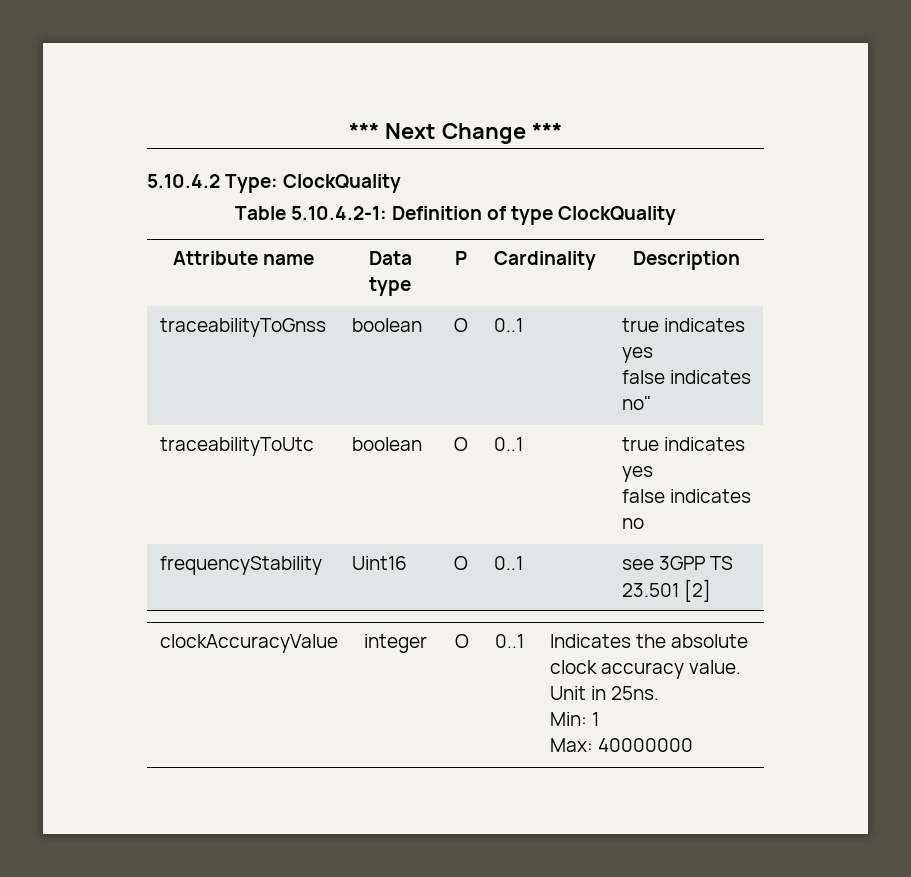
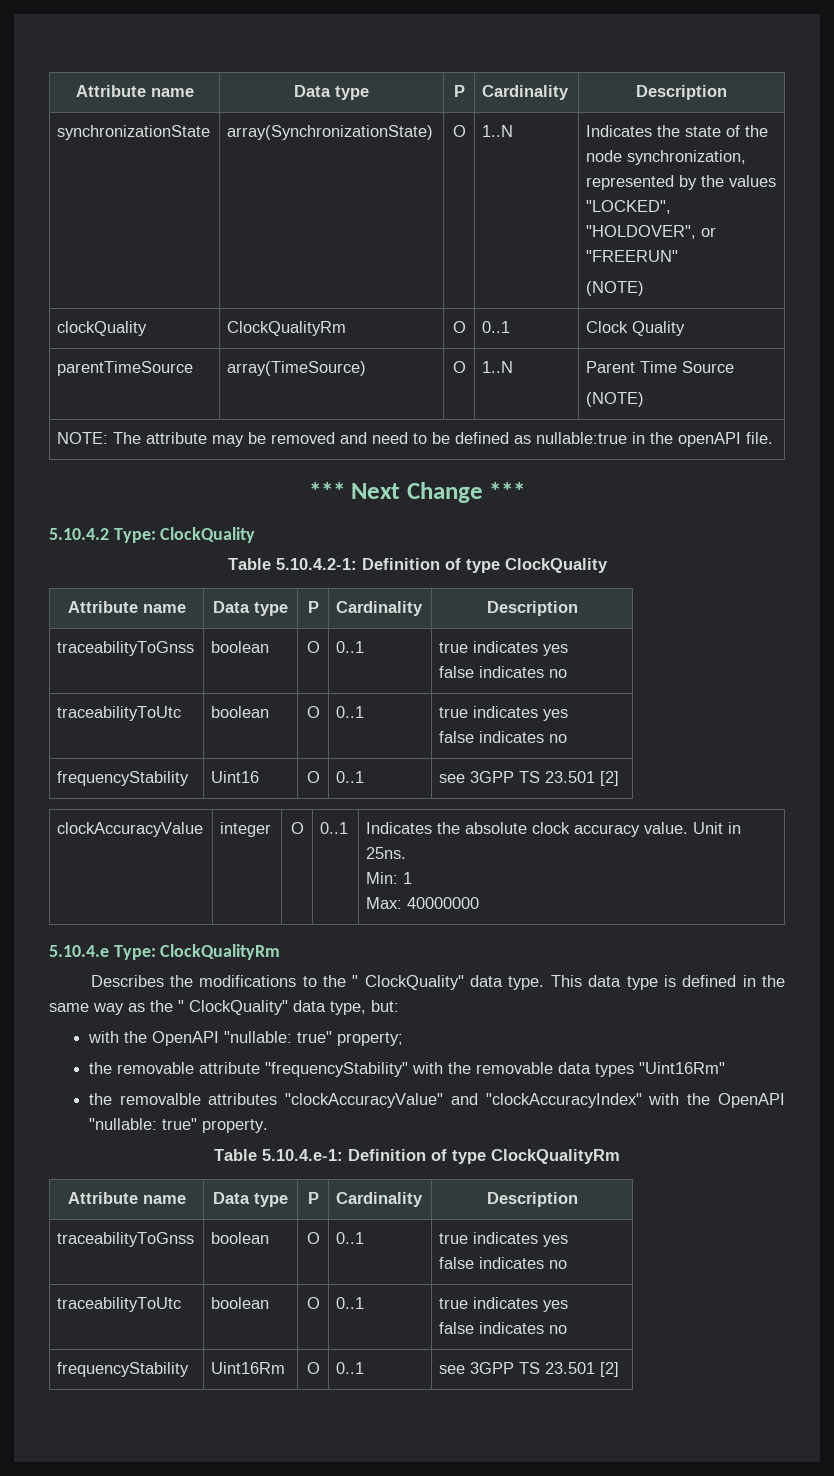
(349, 131) none -> [75,85,194,97] [294,85,369,100] [453,85,465,97] [482,85,570,100] [636,85,727,100] [57,125,211,140] [227,125,434,140] [452,125,466,137] [482,125,514,137] [586,125,769,137] [586,150,747,165] [586,175,777,190] [586,200,672,214] [586,225,717,239] [586,250,679,262] [586,281,645,296] [57,321,148,336] [227,321,347,336] [452,321,466,333] [482,321,511,333] [586,321,686,336] [57,361,194,376] [227,361,367,376] [452,361,466,373] [482,361,514,373] [586,361,735,373] [586,392,645,407] [57,432,774,447] Attribute name | Data type | P | Cardinality | Description // synchronizationState | array(SynchronizationState) | O | 1..N | Indicates the state of the node synchronization, represented by the values "LOCKED", "HOLDOVER", or "FREERUN" // (NOTE) // clockQuality | ClockQualityRm | O | 0..1 | Clock Quality // parentTimeSource | array(TimeSource) | O | 1..N | Parent Time Source // (NOTE) // NOTE: The attribute may be removed and need to be defined as nullable:true in the openAPI file. //
[621,396,651,410] no" -> [549,669,568,678] no
(694, 745) none -> [49,944,281,960] [90,975,785,990] [49,1000,399,1015] [87,1031,403,1046] [88,1062,725,1077] [88,1093,785,1108] [88,1118,268,1133] [214,1149,620,1164] [67,1192,186,1204] [213,1192,288,1207] [307,1192,319,1204] [336,1192,424,1207] [486,1192,578,1207] [57,1232,195,1247] [211,1232,270,1244] [306,1232,320,1244] [336,1232,365,1244] [439,1232,569,1247] [439,1257,568,1269] [57,1297,182,1312] [211,1297,270,1309] [306,1297,320,1309] [336,1297,365,1309] [439,1297,569,1312] [439,1322,568,1334] [57,1362,190,1377] [211,1362,286,1374] [306,1362,320,1374] [336,1362,365,1374] [439,1362,620,1377] // 5.10.4.e Type: ClockQualityRm // Describes the modifications to the " ClockQuality" data type. This data type is defined in the same way as the " ClockQuality" data type, but: // with the OpenAPI "nullable: true" property; // the removable attribute "frequencyStability" with the removable data types "Uint16Rm" // the removalble attributes "clockAccuracyValue" and "clockAccuracyIndex" with the OpenAPI "nullable: true" property. // Table 5.10.4.e-1: Definition of type ClockQualityRm // Attribute name | Data type | P | Cardinality | Description // traceabilityToGnss | boolean | O | 0..1 | true indicates yes // false indicates no // traceabilityToUtc | boolean | O | 0..1 | true indicates yes // false indicates no // frequencyStability | Uint16Rm | O | 0..1 | see 3GPP TS 23.501 [2]

